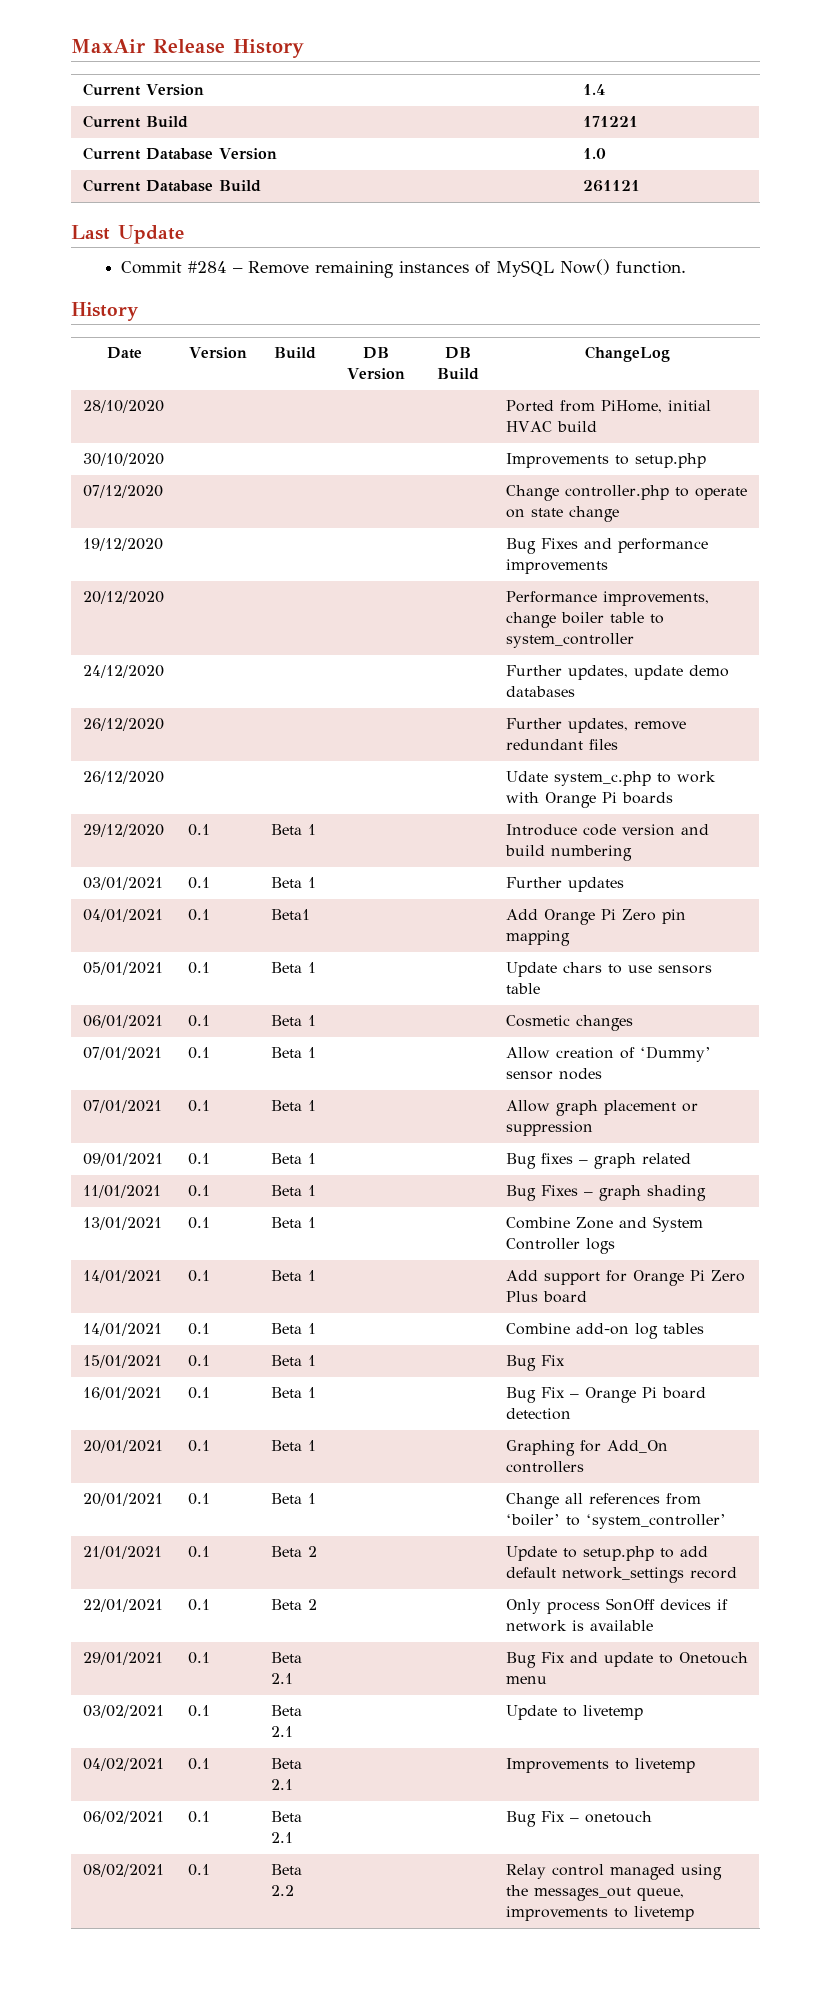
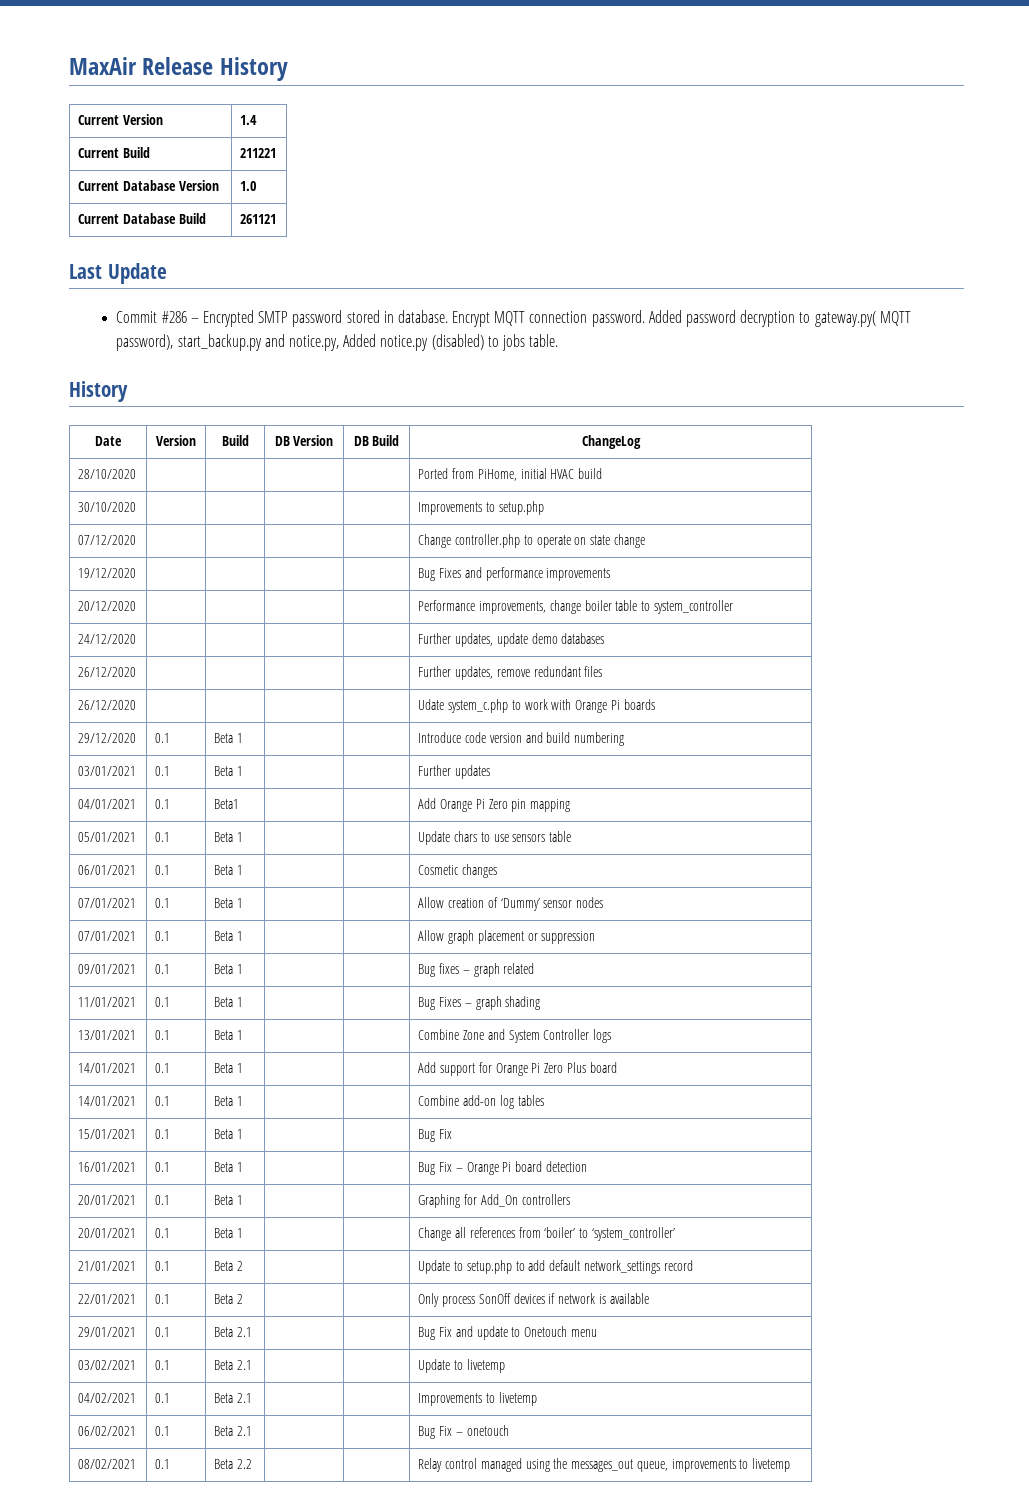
[582,116,638,127] 171221 -> [240,148,277,158] 211221
[188,259,687,278] #284 – Remove remaining instances of MySQL Now() function. -> [161,310,911,327] [116,334,559,351] #286 – Encrypted SMTP password stored in database. Encrypt MQTT connection password. Added password decryption to gateway.py( MQTT password), start_backup.py and notice.py, Added notice.py (disabled) to jobs table.

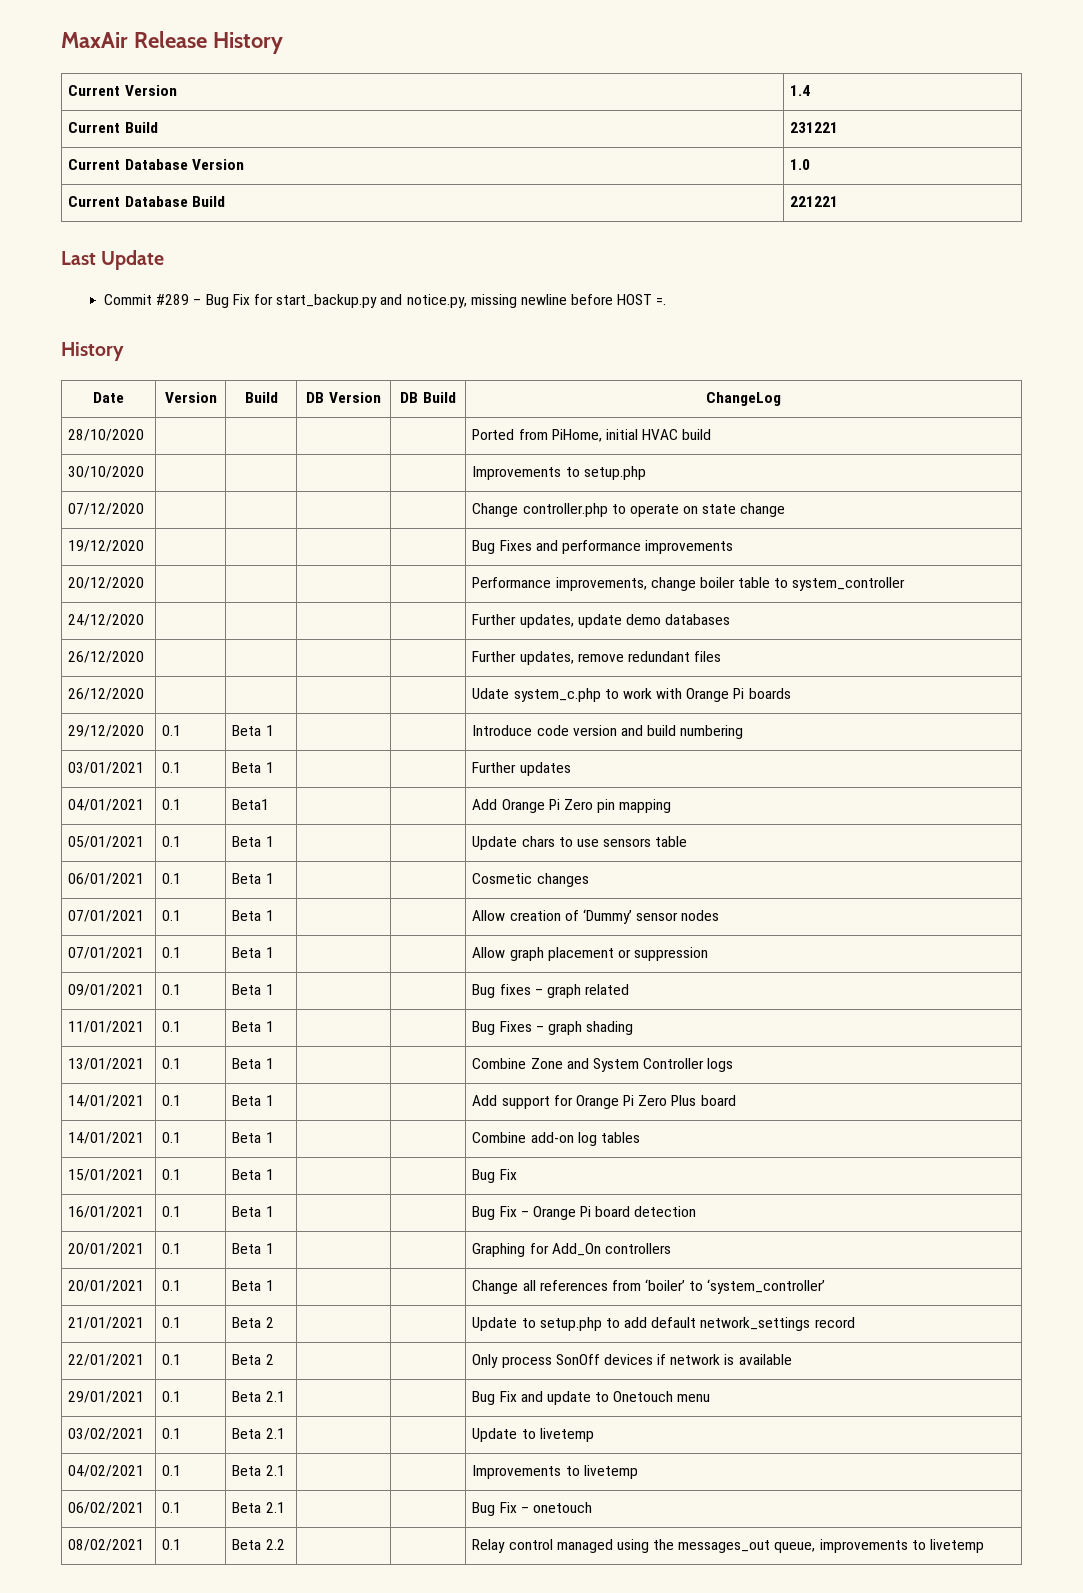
[240,148,277,158] 211221 -> [790,122,839,133] 231221
[240,214,277,224] 261121 -> [790,196,839,207] 221221
[161,310,911,327] [116,334,559,351] #286 – Encrypted SMTP password stored in database. Encrypt MQTT connection password. Added password decryption to gateway.py( MQTT password), start_backup.py and notice.py, Added notice.py (disabled) to jobs table. -> [156,294,667,308] #289 – Bug Fix for start_backup.py and notice.py, missing newline before HOST =.

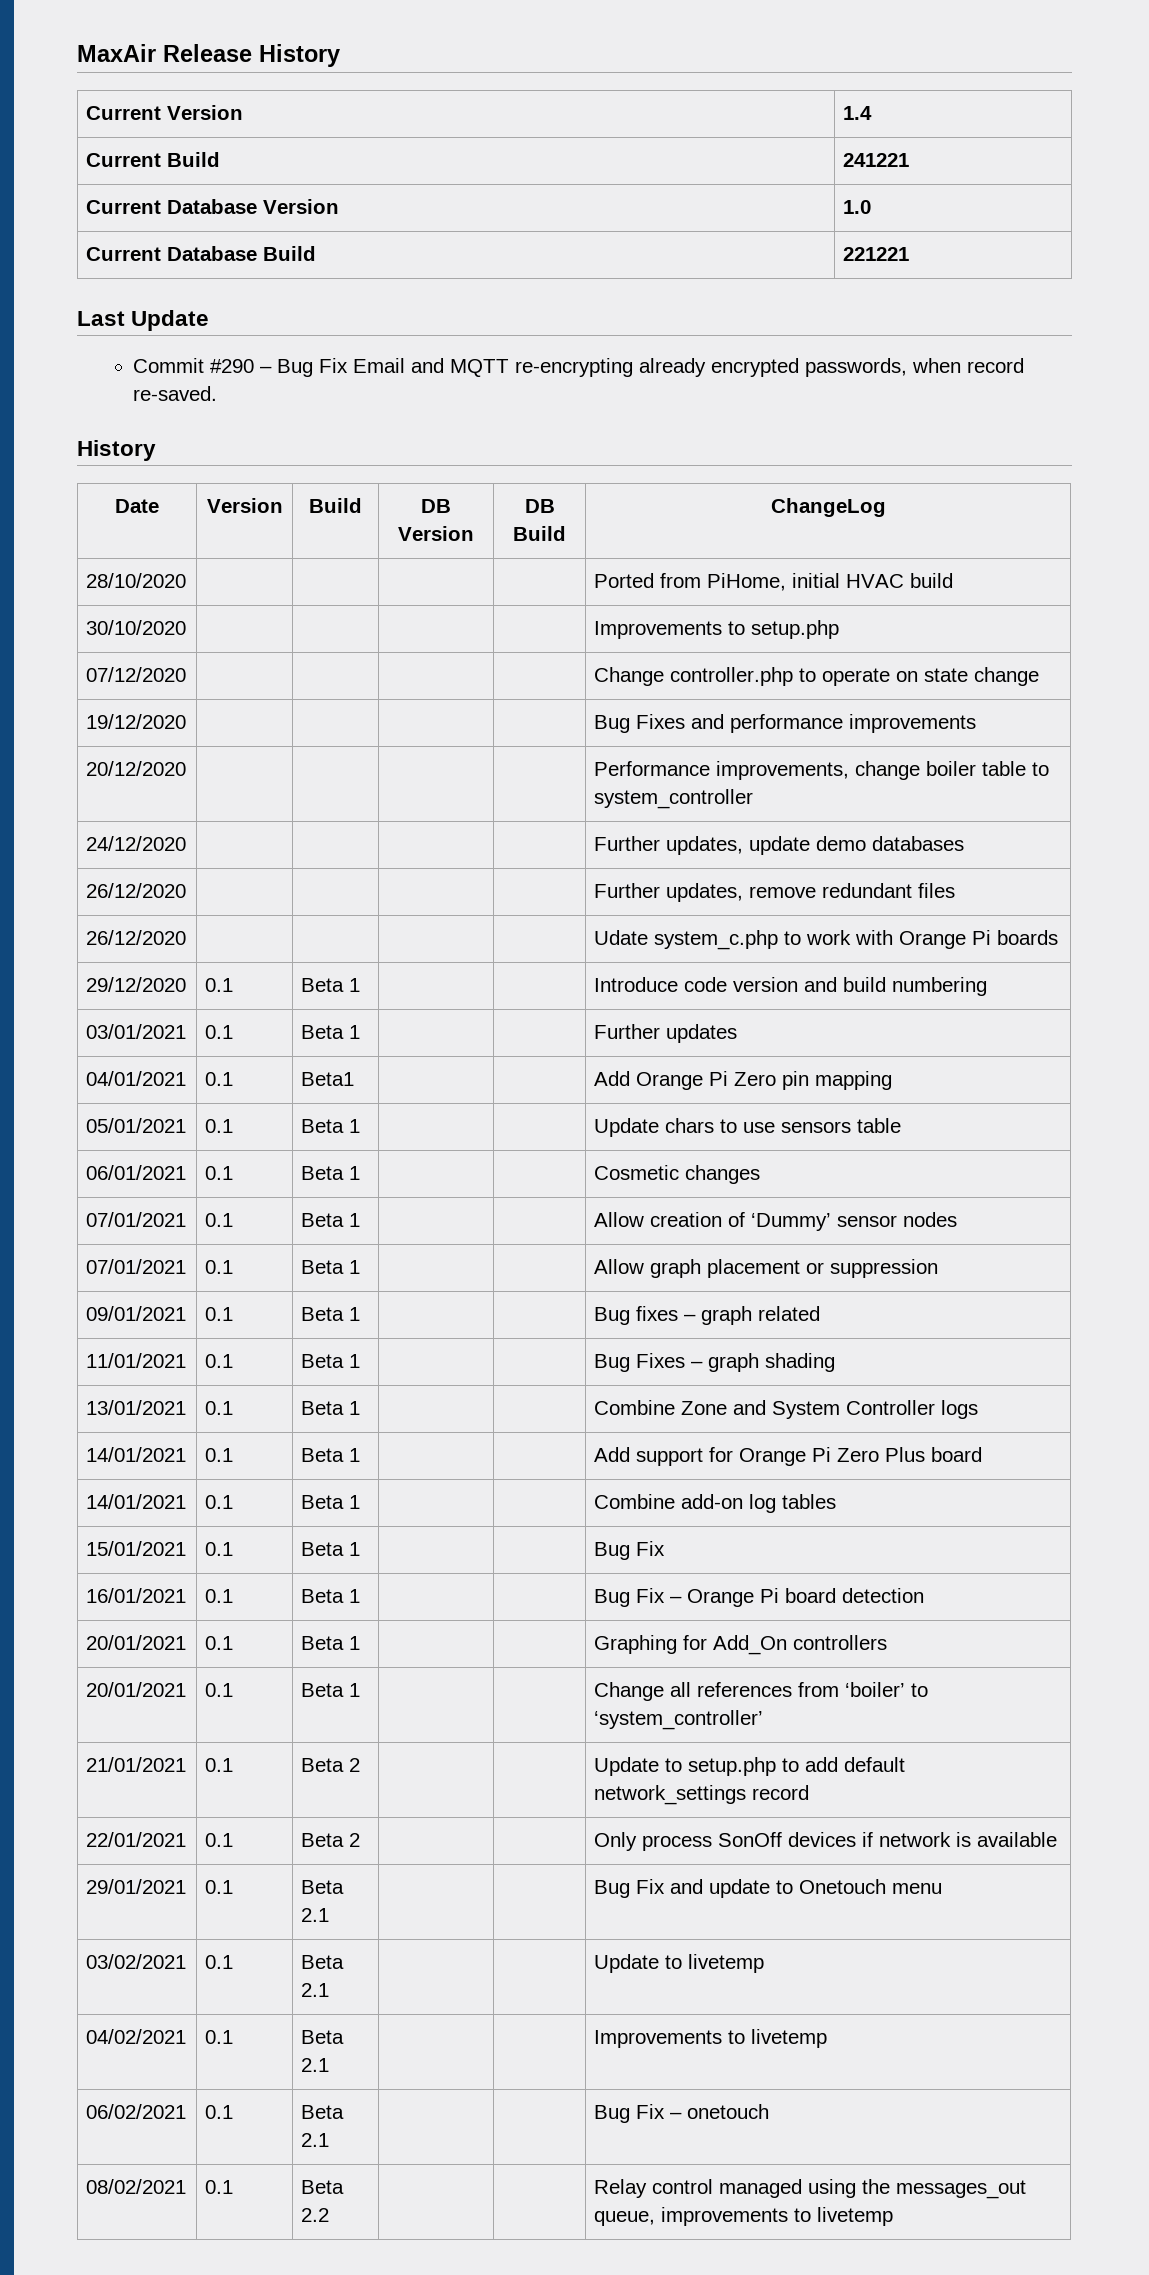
[790,122,839,133] 231221 -> [843,153,910,167] 241221
[156,294,190,305] #289 -> [210,359,255,373] #290
[253,294,667,308] for start_backup.py and notice.py, missing newline before HOST =. -> [353,358,1025,377] [133,386,218,401] Email and MQTT re-encrypting already encrypted passwords, when record re-saved.

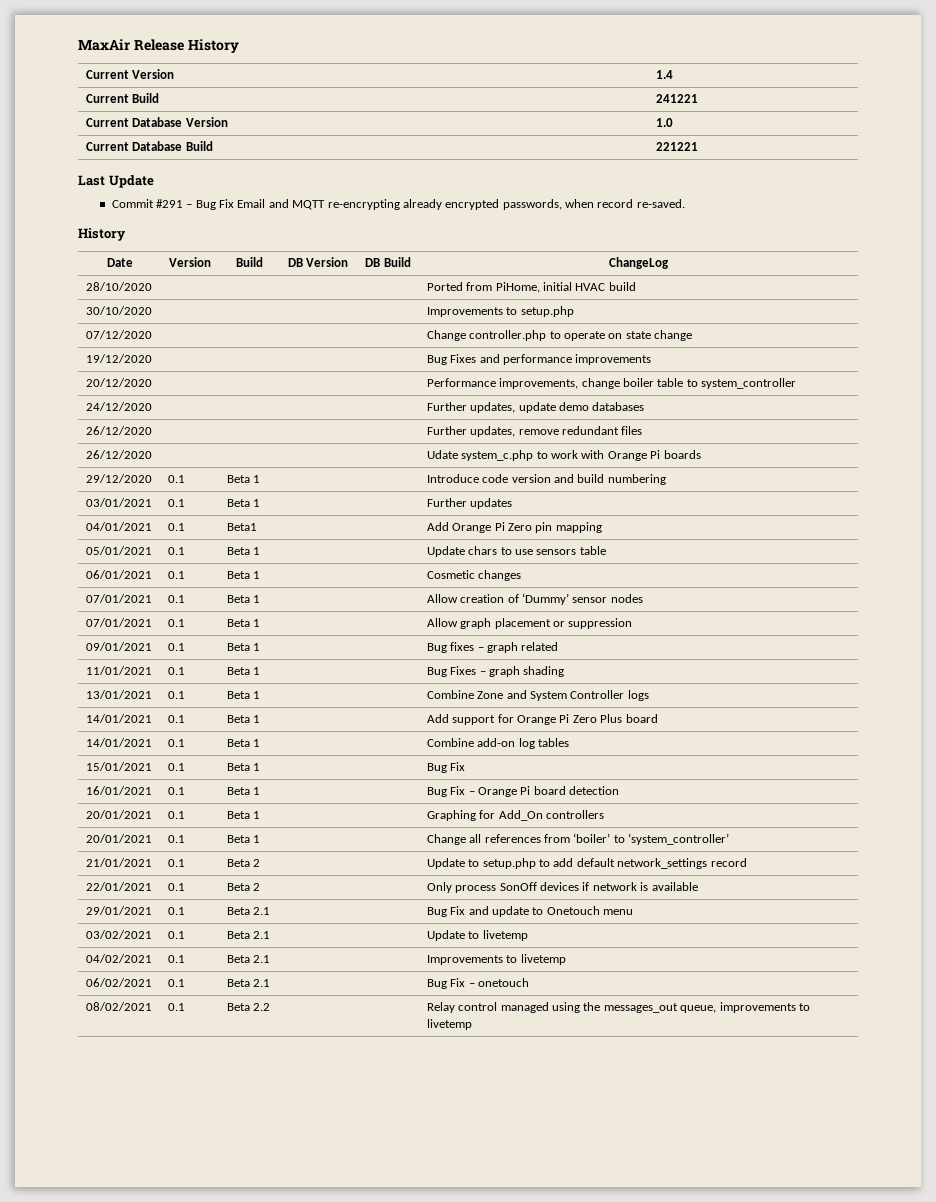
[210,359,255,373] #290 -> [155,199,183,208] #291

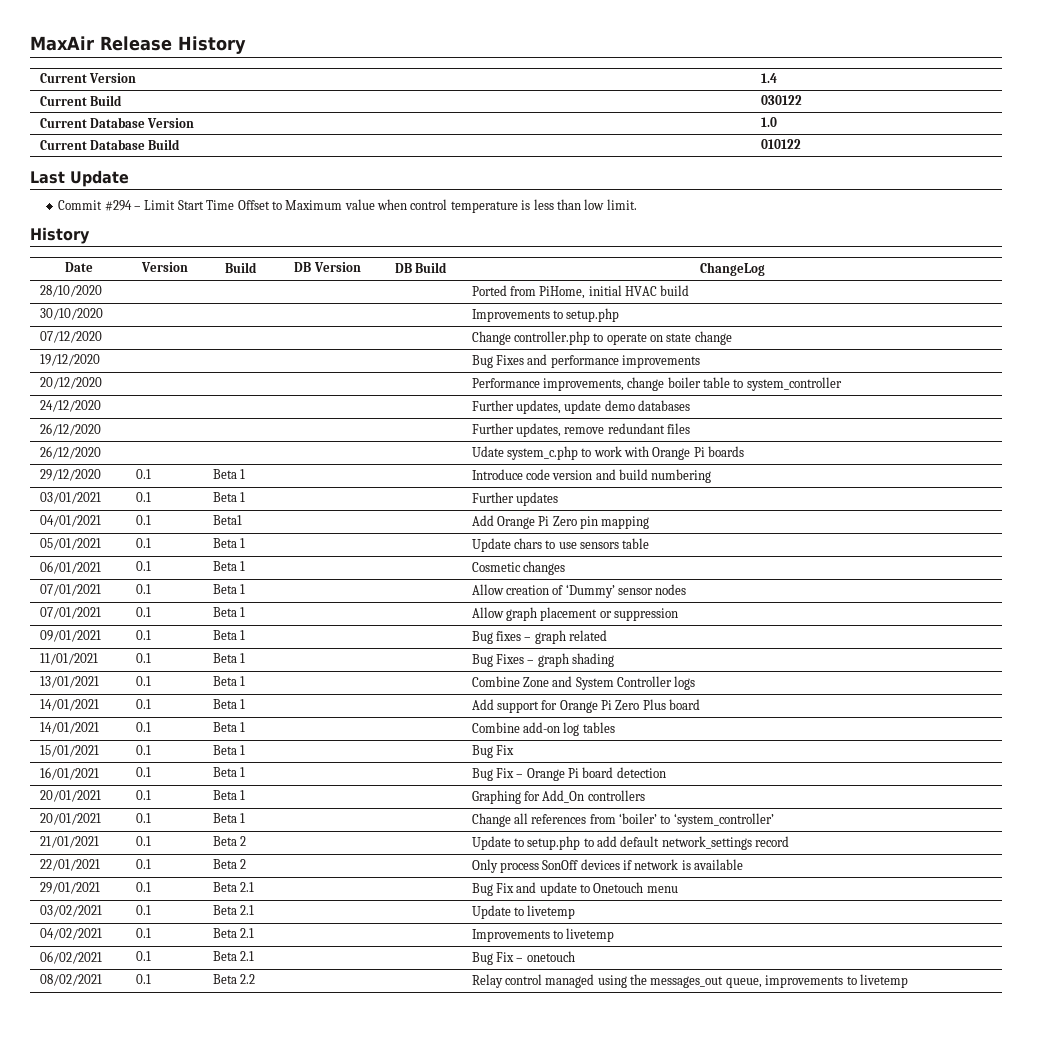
[655,94,698,103] 241221 -> [760,95,802,105] 030122
[655,142,698,151] 221221 -> [760,139,801,149] 010122
[155,199,685,210] #291 – Bug Fix Email and MQTT re-encrypting already encrypted passwords, when record re-saved. -> [104,199,637,213] #294 – Limit Start Time Offset to Maximum value when control temperature is less than low limit.

